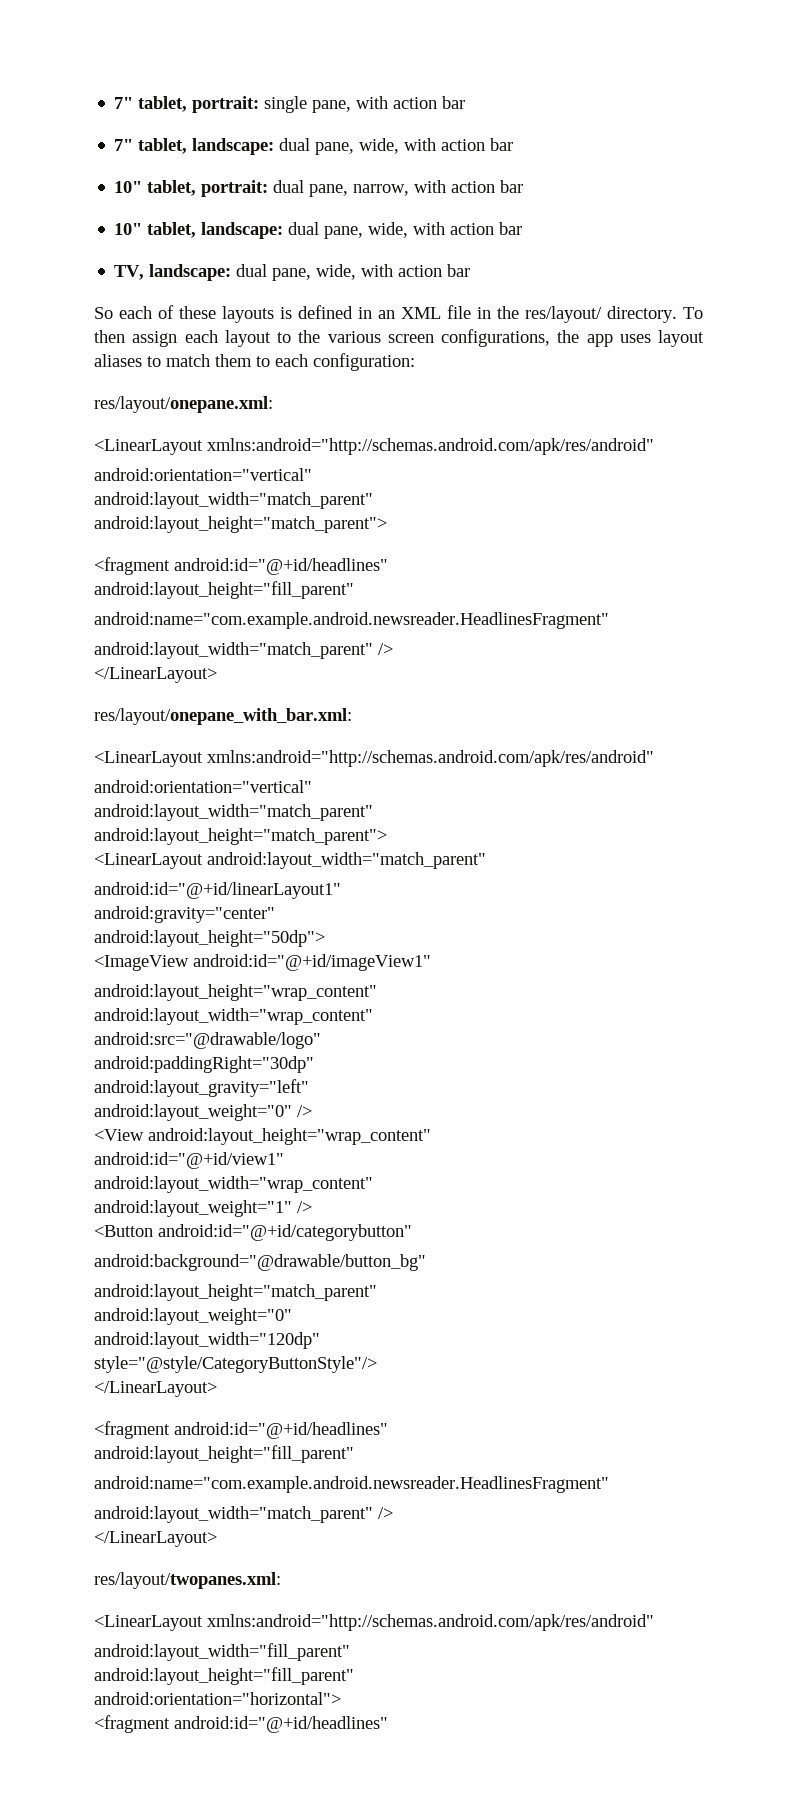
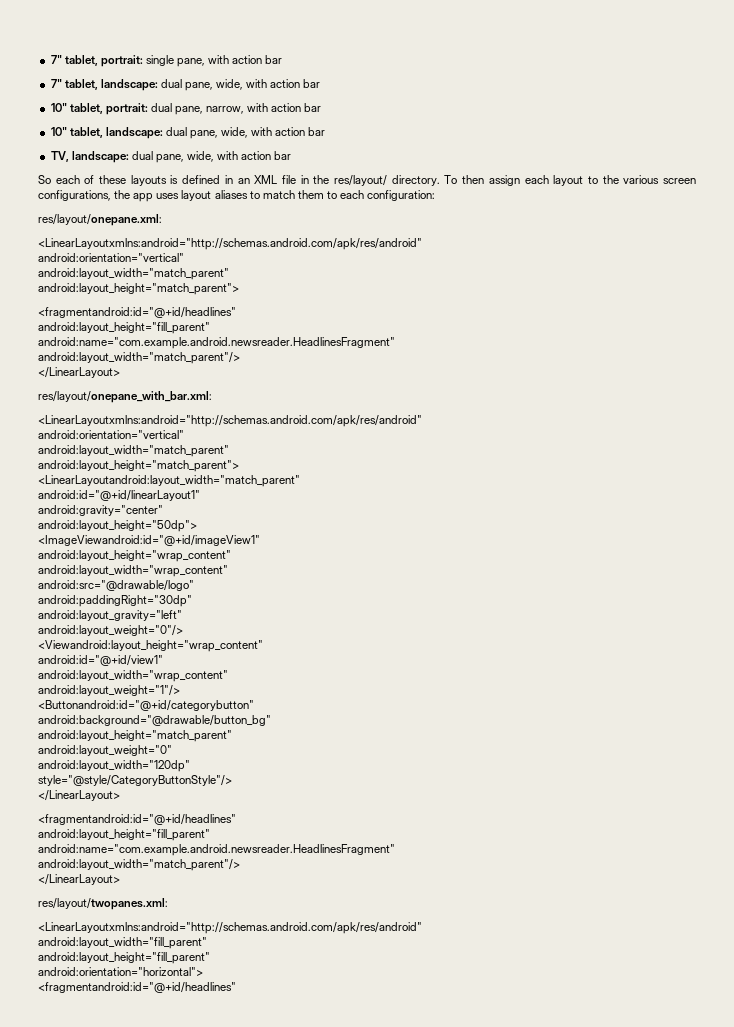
[94,438,654,455] [94,468,312,481] [94,492,373,509] [94,516,387,533] [94,557,388,575] [94,581,354,599] [94,612,609,629] [94,642,393,659] <LinearLayout xmlns:android="http://schemas.android.com/apk/res/android" // android:orientation="vertical" // android:layout_width="match_parent" // android:layout_height="match_parent"> // <fragment android:id="@+id/headlines" // android:layout_height="fill_parent" // android:name="com.example.android.newsreader.HeadlinesFragment" // android:layout_width="match_parent" /> -> [38,238,422,250] [38,253,184,262] [38,268,229,280] [38,283,239,295] [38,307,236,318] [38,322,210,334] [38,337,395,349] [38,352,240,364] <LinearLayoutxmlns:android="http://schemas.android.com/apk/res/android" // android:orientation="vertical" // android:layout_width="match_parent" // android:layout_height="match_parent"> // <fragmentandroid:id="@+id/headlines" // android:layout_height="fill_parent" // android:name="com.example.android.newsreader.HeadlinesFragment" // android:layout_width="match_parent"/>
[94,750,654,767] [94,780,312,793] [94,804,373,821] [94,828,387,845] [94,852,486,869] <LinearLayout xmlns:android="http://schemas.android.com/apk/res/android" // android:orientation="vertical" // android:layout_width="match_parent" // android:layout_height="match_parent"> // <LinearLayout android:layout_width="match_parent" -> [38,415,422,427] [38,430,184,439] [38,445,229,457] [38,460,239,472] [38,475,300,487] <LinearLayoutxmlns:android="http://schemas.android.com/apk/res/android" // android:orientation="vertical" // android:layout_width="match_parent" // android:layout_height="match_parent"> // <LinearLayoutandroid:layout_width="match_parent"
[94,954,431,971] <ImageView android:id="@+id/imageView1" -> [38,535,260,546] <ImageViewandroid:id="@+id/imageView1"
[94,1104,312,1121] [94,1128,431,1145] [94,1152,284,1169] [94,1176,373,1193] [94,1200,312,1217] [94,1224,412,1241] android:layout_weight="0" /> // <View android:layout_height="wrap_content" // android:id="@+id/view1" // android:layout_width="wrap_content" // android:layout_weight="1" /> // <Button android:id="@+id/categorybutton" -> [38,625,183,636] [38,640,263,652] [38,655,163,666] [38,670,228,682] [38,685,180,696] [38,700,254,711] android:layout_weight="0"/> // <Viewandroid:layout_height="wrap_content" // android:id="@+id/view1" // android:layout_width="wrap_content" // android:layout_weight="1"/> // <Buttonandroid:id="@+id/categorybutton"
[94,1421,388,1439] [94,1445,354,1463] [94,1476,609,1493] [94,1506,393,1523] <fragment android:id="@+id/headlines" // android:layout_height="fill_parent" // android:name="com.example.android.newsreader.HeadlinesFragment" // android:layout_width="match_parent" /> -> [38,814,236,825] [38,829,210,841] [38,844,395,856] [38,859,240,871] <fragmentandroid:id="@+id/headlines" // android:layout_height="fill_parent" // android:name="com.example.android.newsreader.HeadlinesFragment" // android:layout_width="match_parent"/>
[94,1614,654,1631] <LinearLayout xmlns:android="http://schemas.android.com/apk/res/android" -> [38,922,422,934] <LinearLayoutxmlns:android="http://schemas.android.com/apk/res/android"
[94,1715,388,1733] <fragment android:id="@+id/headlines" -> [38,982,236,993] <fragmentandroid:id="@+id/headlines"

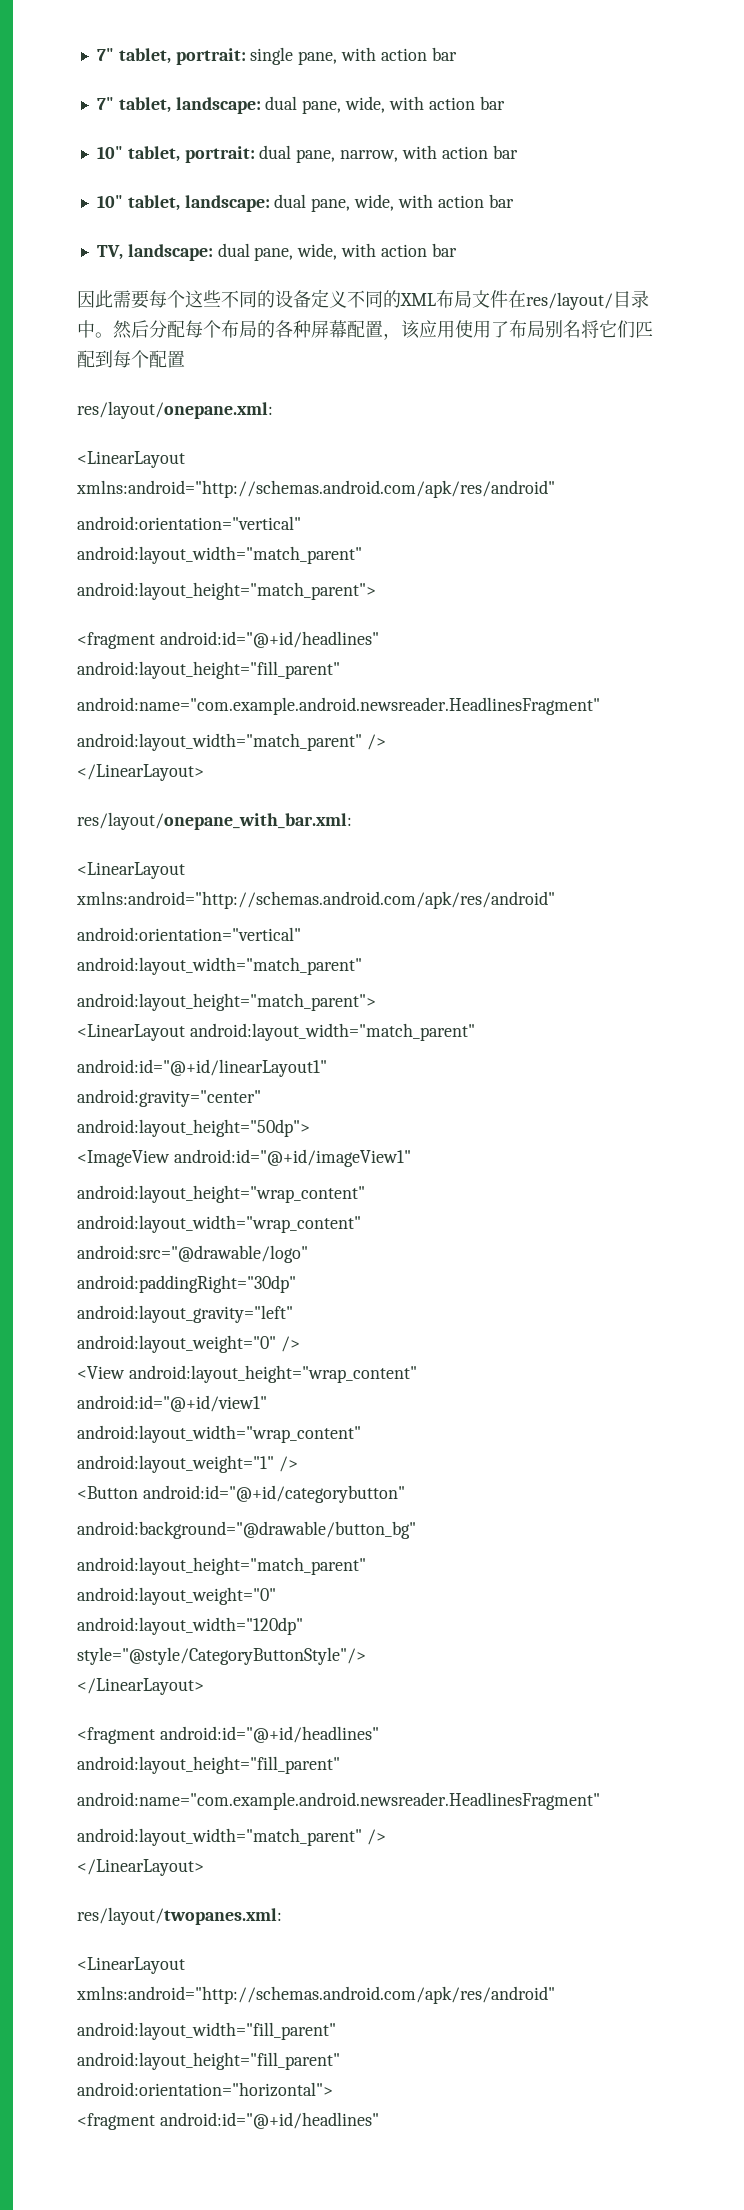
[38,175,696,186] [38,190,436,202] So each of these layouts is defined in an XML file in the res/layout/ directory. To then assign each layout to the various screen configurations, the app uses layout aliases to match them to each configuration: -> [77,289,649,310] [77,320,653,340] [77,350,185,368] 因此需要每个这些不同的设备定义不同的XML布局文件在res/layout/目录中。然后分配每个布局的各种屏幕配置，该应用使用了布局别名将它们匹配到每个配置
[38,238,422,250] [38,253,184,262] [38,268,229,280] [38,283,239,295] [38,307,236,318] [38,322,210,334] [38,337,395,349] [38,352,240,364] <LinearLayoutxmlns:android="http://schemas.android.com/apk/res/android" // android:orientation="vertical" // android:layout_width="match_parent" // android:layout_height="match_parent"> // <fragmentandroid:id="@+id/headlines" // android:layout_height="fill_parent" // android:name="com.example.android.newsreader.HeadlinesFragment" // android:layout_width="match_parent"/> -> [77,451,185,468] [76,480,555,498] [77,516,301,530] [77,546,362,564] [77,582,376,600] [77,631,379,649] [77,661,340,679] [77,697,600,715] [77,733,386,751] <LinearLayout xmlns:android="http://schemas.android.com/apk/res/android" // android:orientation="vertical" // android:layout_width="match_parent" // android:layout_height="match_parent"> // <fragment android:id="@+id/headlines" // android:layout_height="fill_parent" // android:name="com.example.android.newsreader.HeadlinesFragment" // android:layout_width="match_parent" />
[38,415,422,427] [38,430,184,439] [38,445,229,457] [38,460,239,472] [38,475,300,487] <LinearLayoutxmlns:android="http://schemas.android.com/apk/res/android" // android:orientation="vertical" // android:layout_width="match_parent" // android:layout_height="match_parent"> // <LinearLayoutandroid:layout_width="match_parent" -> [77,862,185,879] [76,891,555,909] [77,927,301,941] [77,957,362,975] [77,993,376,1011] [77,1023,475,1041] <LinearLayout xmlns:android="http://schemas.android.com/apk/res/android" // android:orientation="vertical" // android:layout_width="match_parent" // android:layout_height="match_parent"> // <LinearLayout android:layout_width="match_parent"
[38,535,260,546] <ImageViewandroid:id="@+id/imageView1" -> [77,1149,411,1167] <ImageView android:id="@+id/imageView1"
[38,625,183,636] [38,640,263,652] [38,655,163,666] [38,670,228,682] [38,685,180,696] [38,700,254,711] android:layout_weight="0"/> // <Viewandroid:layout_height="wrap_content" // android:id="@+id/view1" // android:layout_width="wrap_content" // android:layout_weight="1"/> // <Buttonandroid:id="@+id/categorybutton" -> [77,1335,300,1353] [77,1365,417,1383] [77,1395,267,1412] [77,1425,361,1443] [77,1455,298,1473] [77,1485,405,1503] android:layout_weight="0" /> // <View android:layout_height="wrap_content" // android:id="@+id/view1" // android:layout_width="wrap_content" // android:layout_weight="1" /> // <Button android:id="@+id/categorybutton"
[38,814,236,825] [38,829,210,841] [38,844,395,856] [38,859,240,871] <fragmentandroid:id="@+id/headlines" // android:layout_height="fill_parent" // android:name="com.example.android.newsreader.HeadlinesFragment" // android:layout_width="match_parent"/> -> [77,1726,379,1744] [77,1756,340,1774] [77,1792,600,1810] [77,1828,386,1846] <fragment android:id="@+id/headlines" // android:layout_height="fill_parent" // android:name="com.example.android.newsreader.HeadlinesFragment" // android:layout_width="match_parent" />
[38,922,422,934] <LinearLayoutxmlns:android="http://schemas.android.com/apk/res/android" -> [77,1957,185,1974] [76,1986,555,2004] <LinearLayout xmlns:android="http://schemas.android.com/apk/res/android"
[38,982,236,993] <fragmentandroid:id="@+id/headlines" -> [77,2112,379,2130] <fragment android:id="@+id/headlines"

